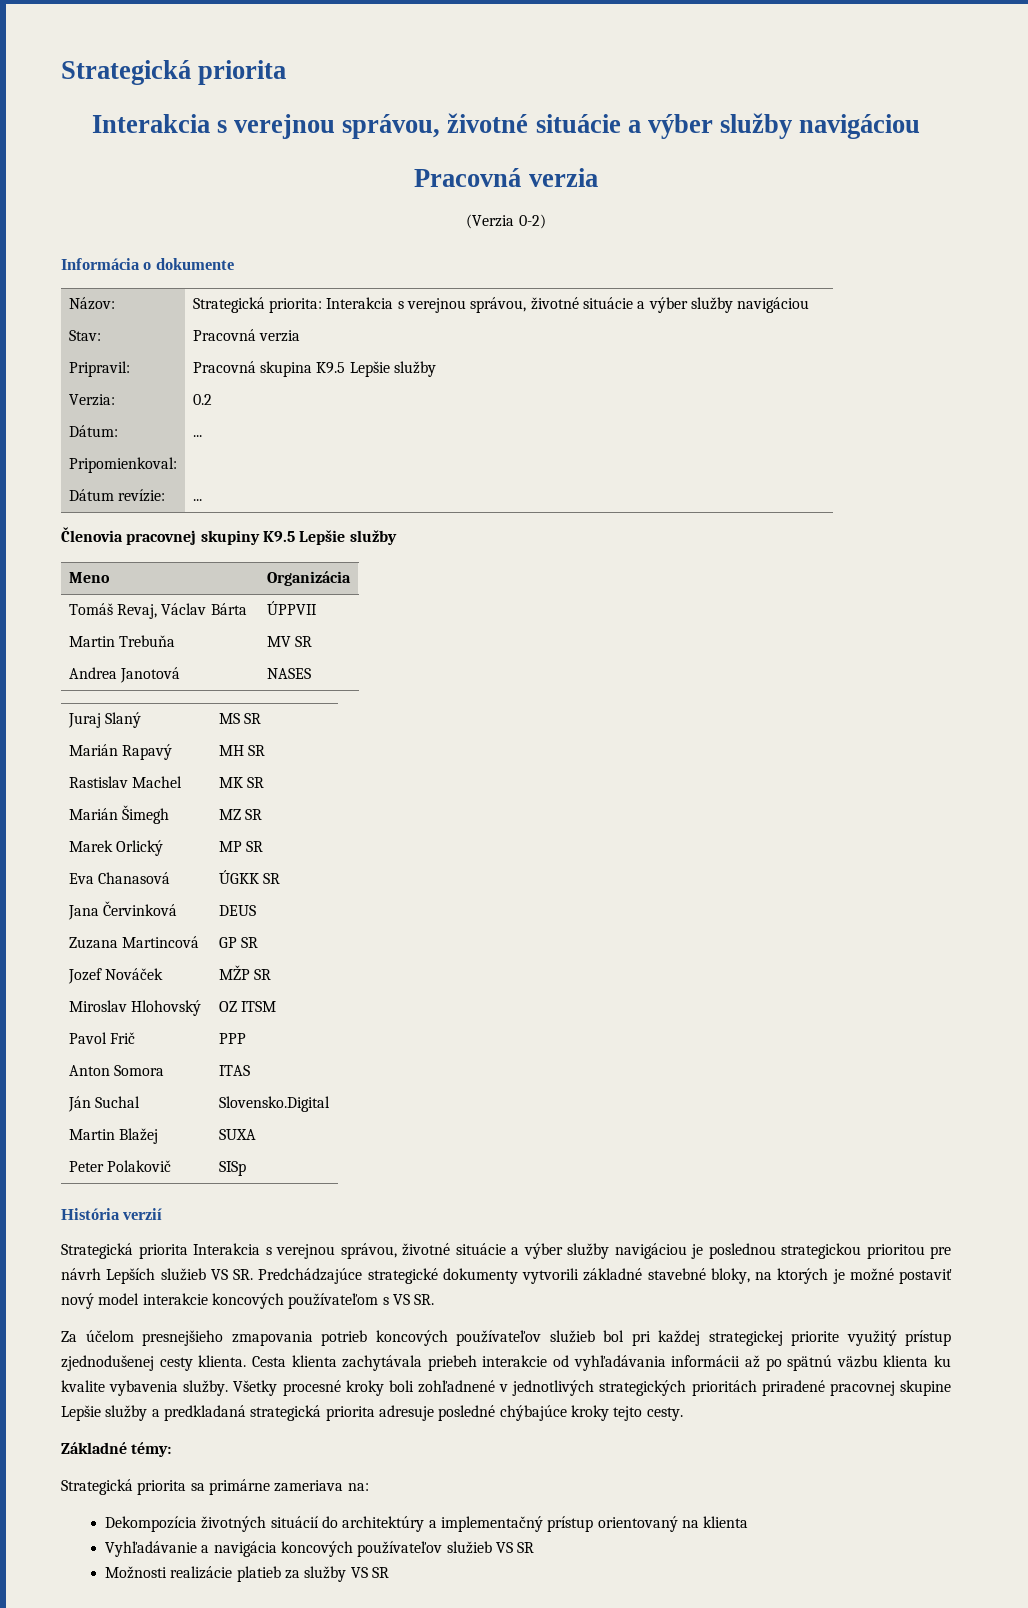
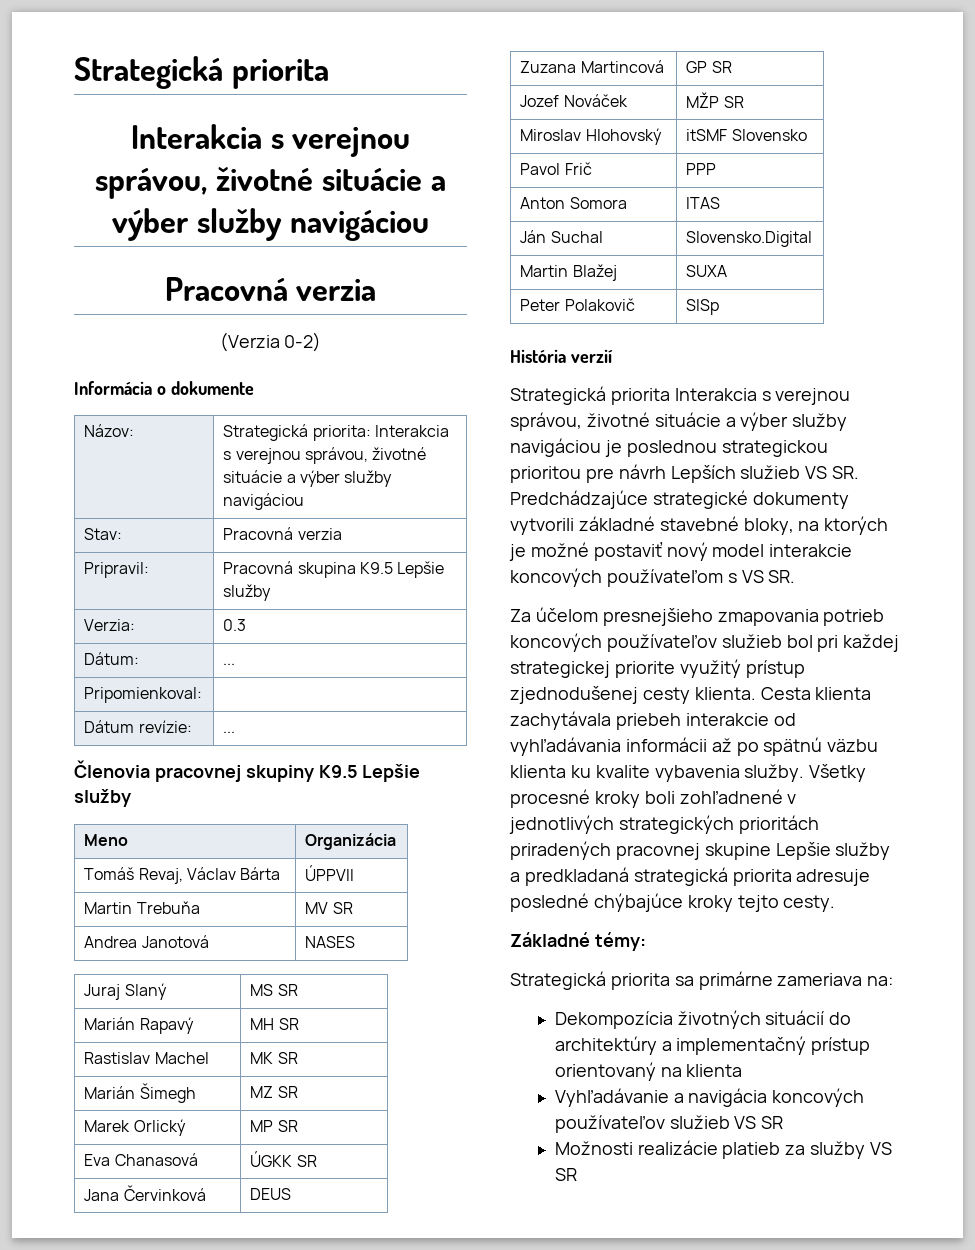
[192,394,212,405] 0.2 -> [223,619,247,631] 0.3
[218,1001,277,1012] OZ ITSM -> [686,129,807,141] itSMF Slovensko
[761,1380,825,1396] priradené -> [510,841,611,860] priradených

